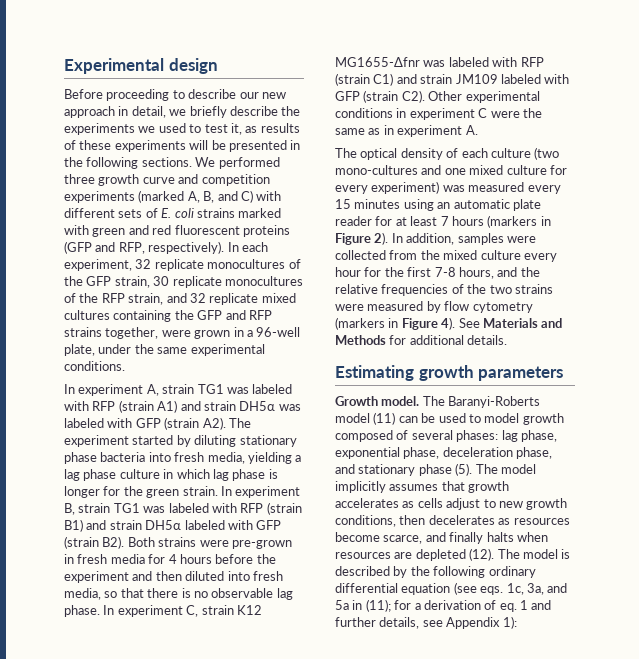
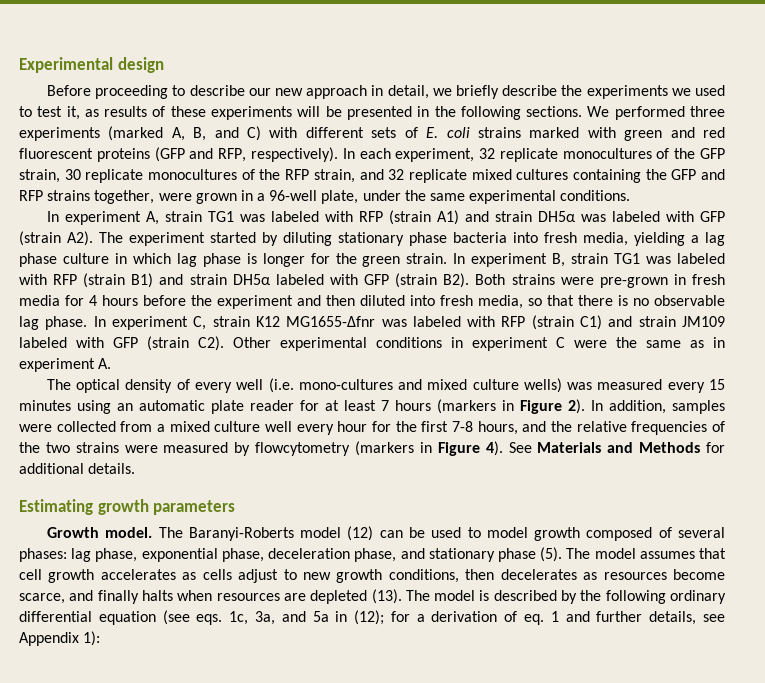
[98,174,270,186] growth curve and competition -> (725, 111) none
[461,147,560,160] each culture (two -> [195,378,294,393] every well (i.e.
[444,165,567,175] [335,181,440,194] one mixed culture for every experiment) -> [427,378,562,393] mixed culture wells)
[420,250,521,260] the mixed culture -> [156,421,292,432] a mixed culture well
[444,301,533,313] flow cytometry -> [255,442,351,456] flowcytometry
[373,412,396,425] (11) -> [347,526,374,541] (12)
[335,481,386,493] implicitly -> (636, 553) none
(465, 486) none -> [19,569,42,580] cell
[469,548,495,561] (12). -> [371,589,402,604] (13).
[365,599,391,612] (11); -> [354,610,385,625] (12);

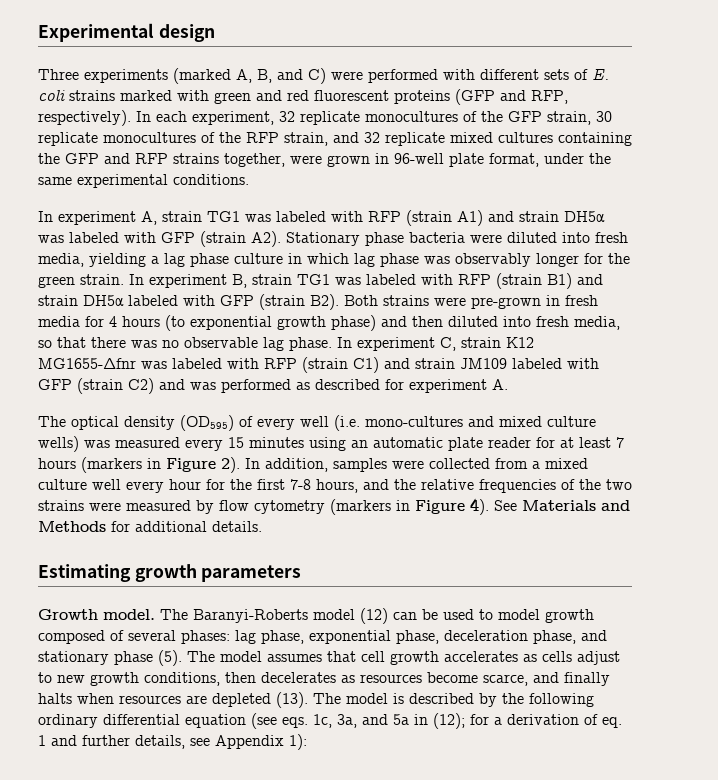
[46,85,725,99] [19,106,725,120] Before proceeding to describe our new approach in detail, we briefly describe the experiments we used to test it, as results of these experiments will be presented in the following sections. We performed three -> [38,69,79,80] Three
(262, 133) none -> [331,69,438,83] were performed
[257,190,359,204] a 96-well plate, -> [394,153,539,167] 96-well plate format,
[99,232,507,246] The experiment started by diluting stationary phase bacteria -> [286,232,557,246] Stationary phase bacteria were diluted
[246,253,257,264] is -> [424,253,531,267] was observably
[143,295,293,309] before the experiment -> [165,315,376,331] (to exponential growth phase)
[618,295,628,306] is -> [131,340,157,348] was
[198,336,725,351] C2). Other experimental conditions in experiment C were the same as in -> [128,378,404,394] C2) and was performed as described for
(173, 386) none -> [180,415,234,431] (OD595)
[255,442,351,456] flowcytometry -> [219,500,325,514] flow cytometry

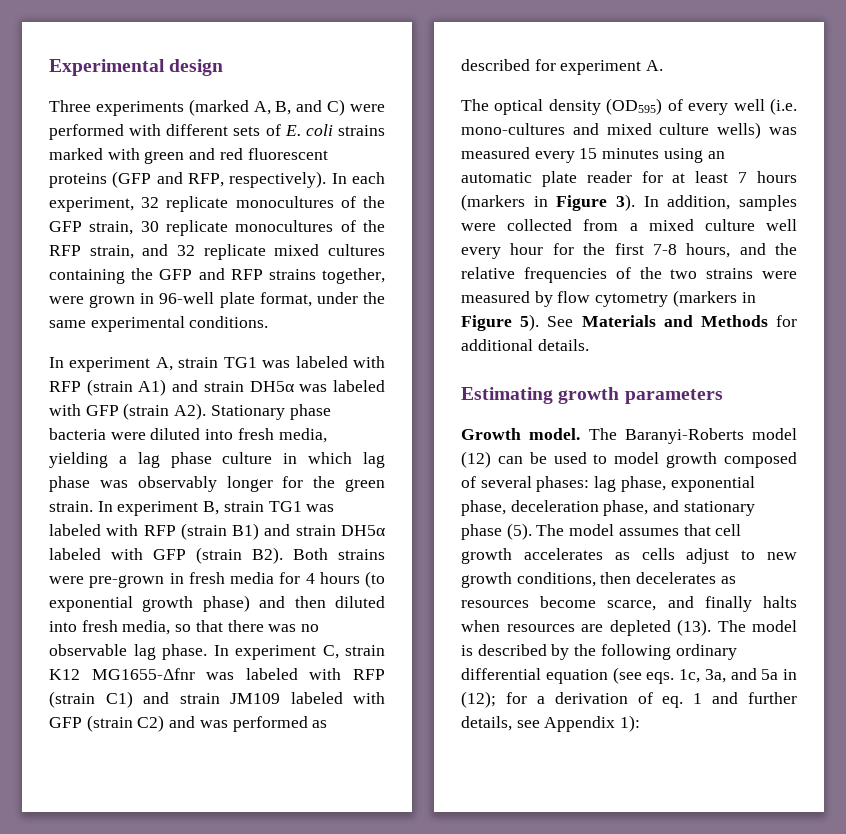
[221,457,240,473] 2). -> [616,194,635,211] 3).
[470,498,489,515] 4). -> [520,314,540,331] 5).

